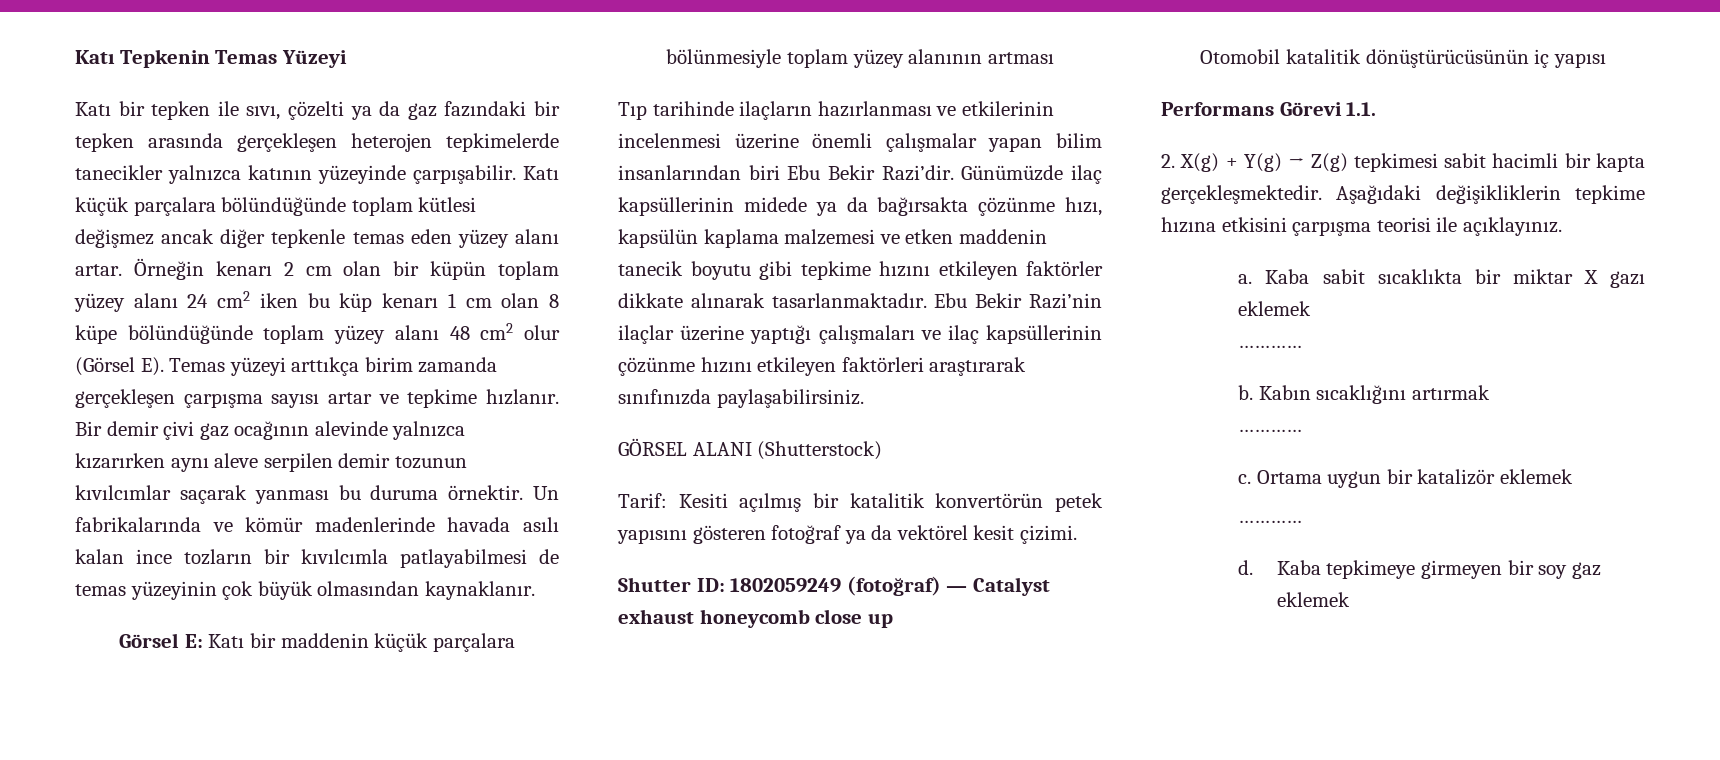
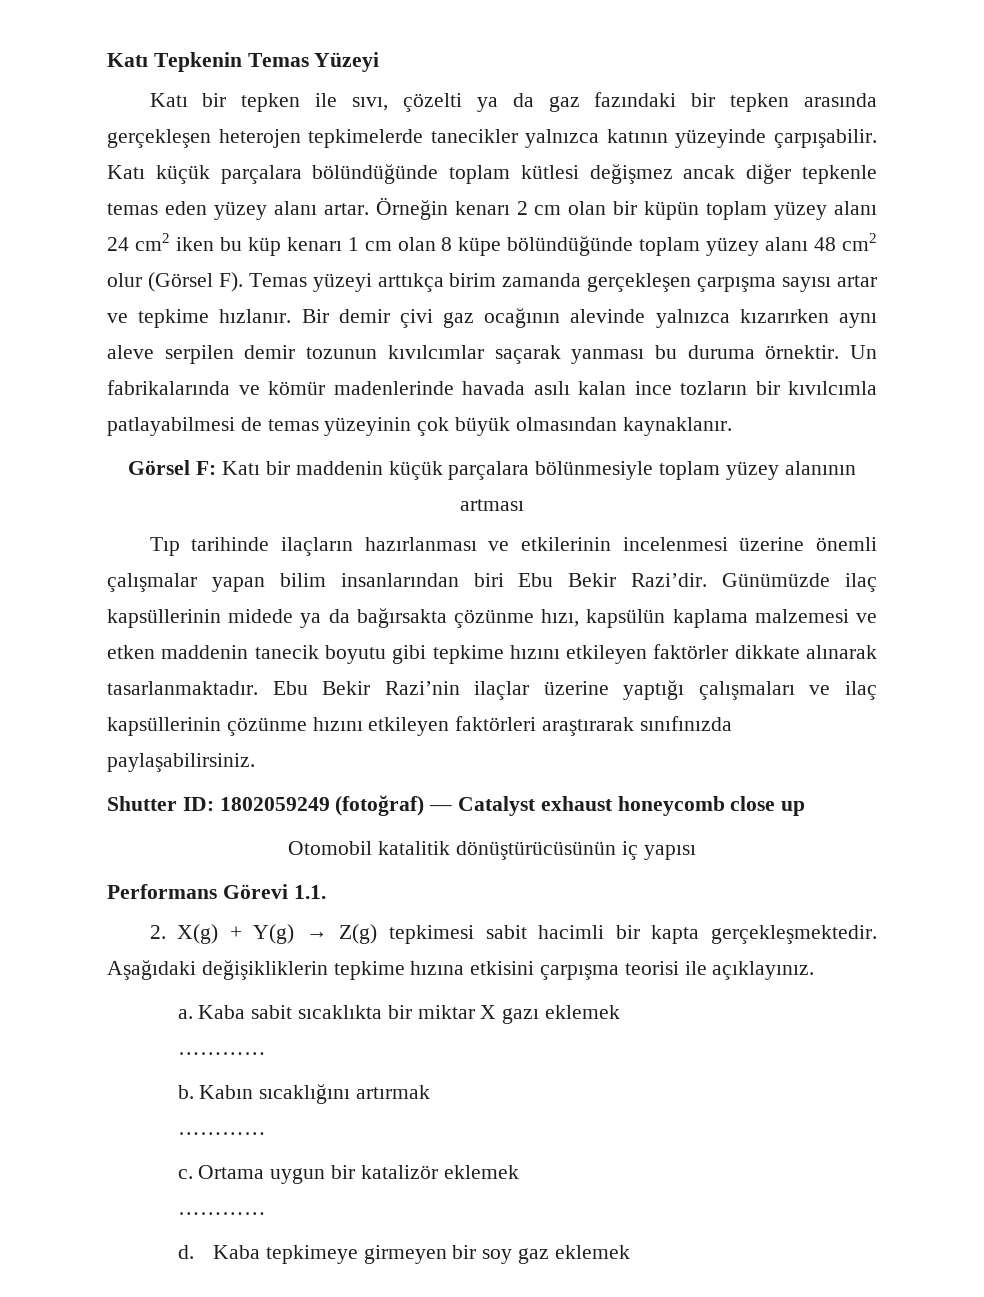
[140,357,164,376] E). -> [218,272,243,292] F).
[184,634,203,648] E: -> [196,461,217,475] F:
[618,438,883,460] [618,493,1103,512] [617,525,1077,544] // GÖRSEL ALANI (Shutterstock) // Tarif: Kesiti açılmış bir katalitik konvertörün petek yapısını gösteren fotoğraf ya da vektörel kesit çizimi. -> (255, 762) none

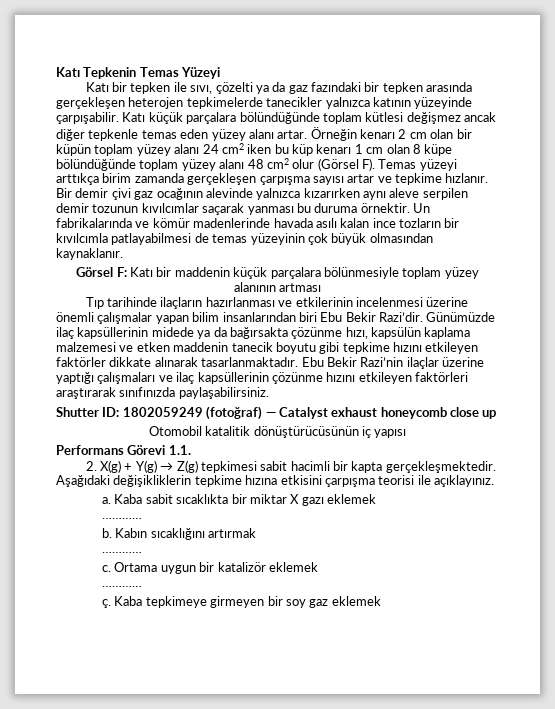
[177,1245,194,1259] d. -> [102,599,112,608] ç.

